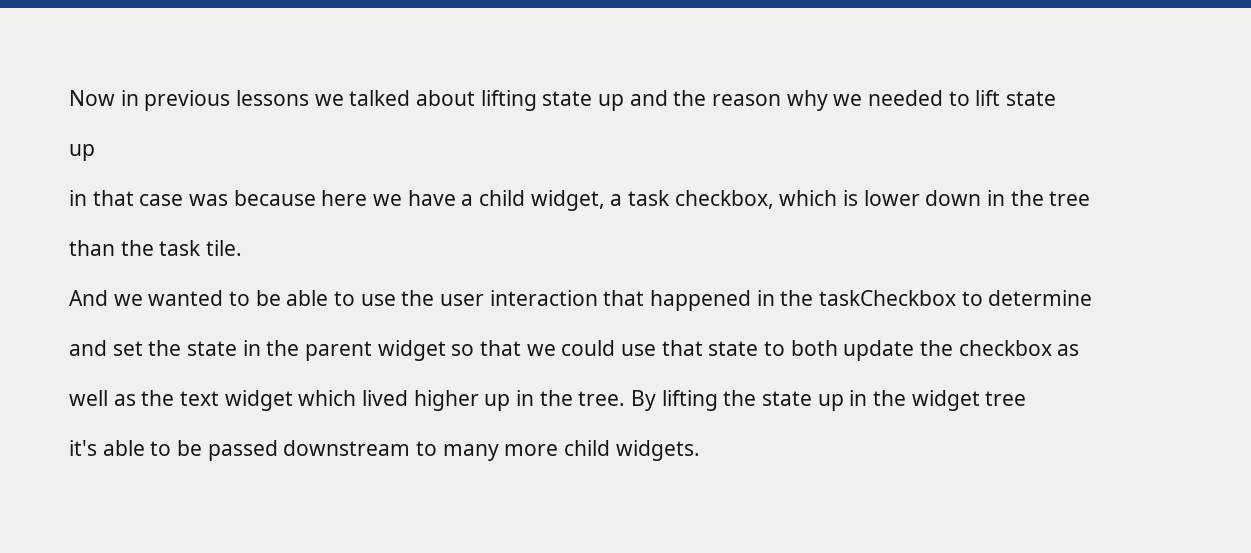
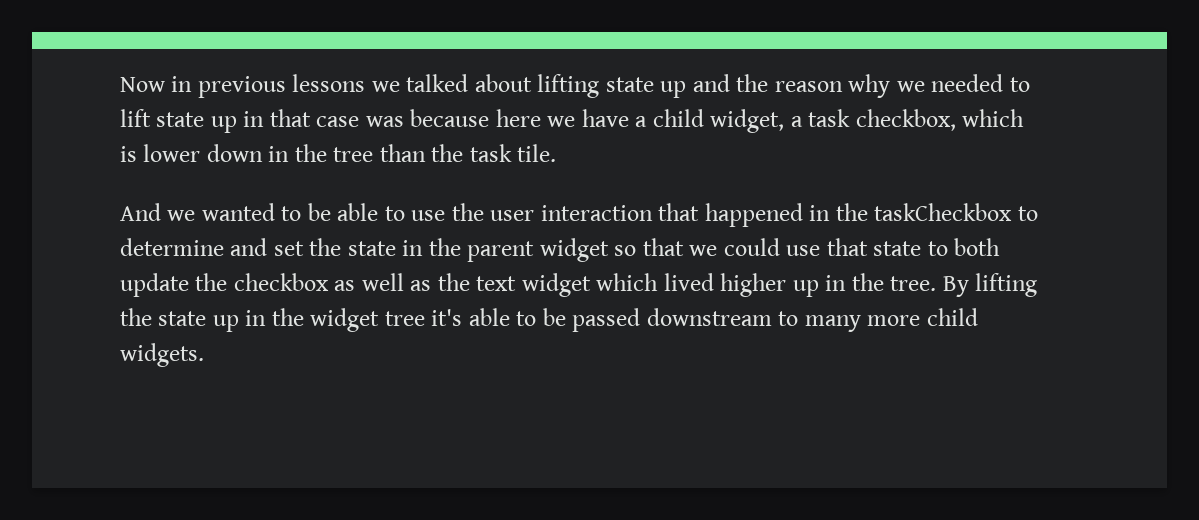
[69,144,95,161] // up // -> [210,116,237,133] up
(1091, 198) // -> (374, 154) none
(1093, 298) // -> (224, 247) none
(1080, 350) // -> (356, 285) none
(1027, 398) // -> (425, 318) none

